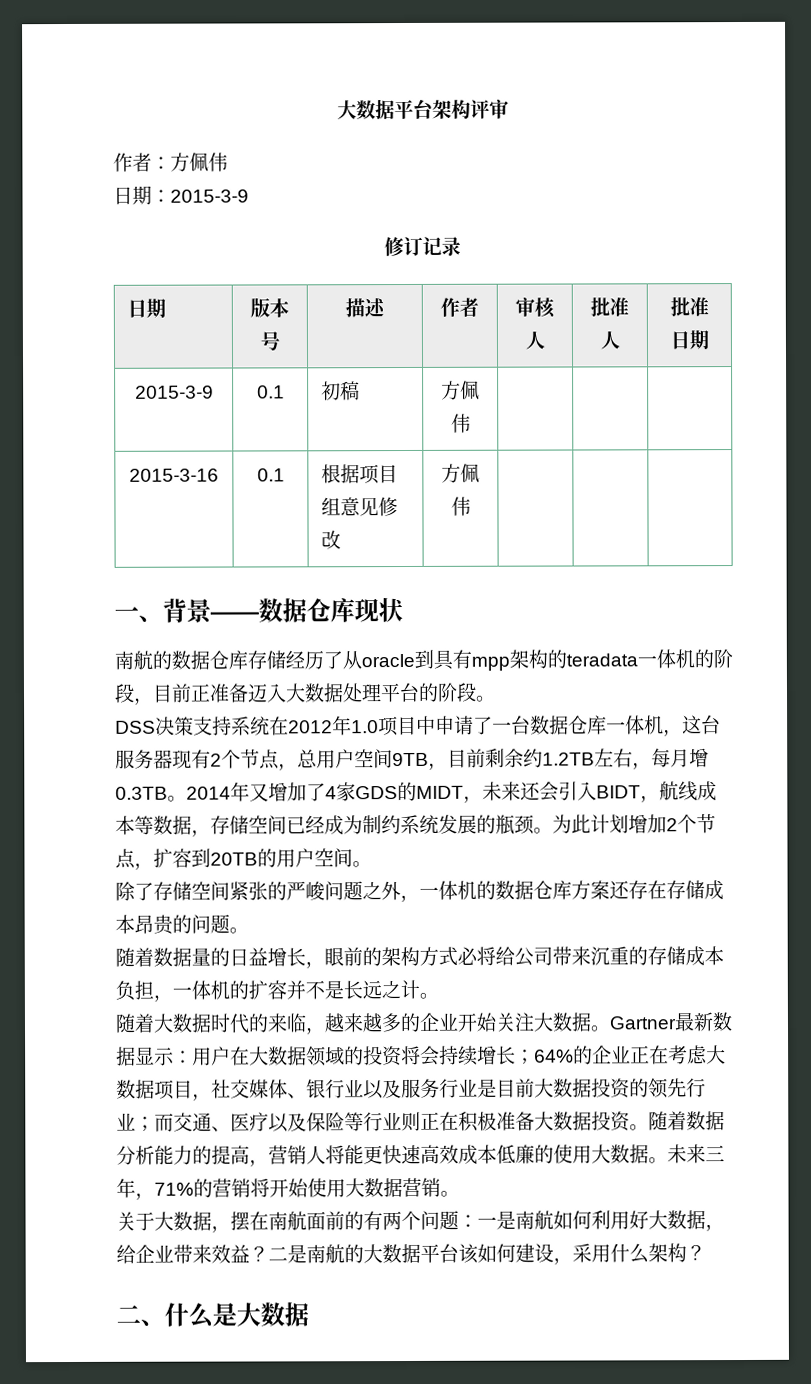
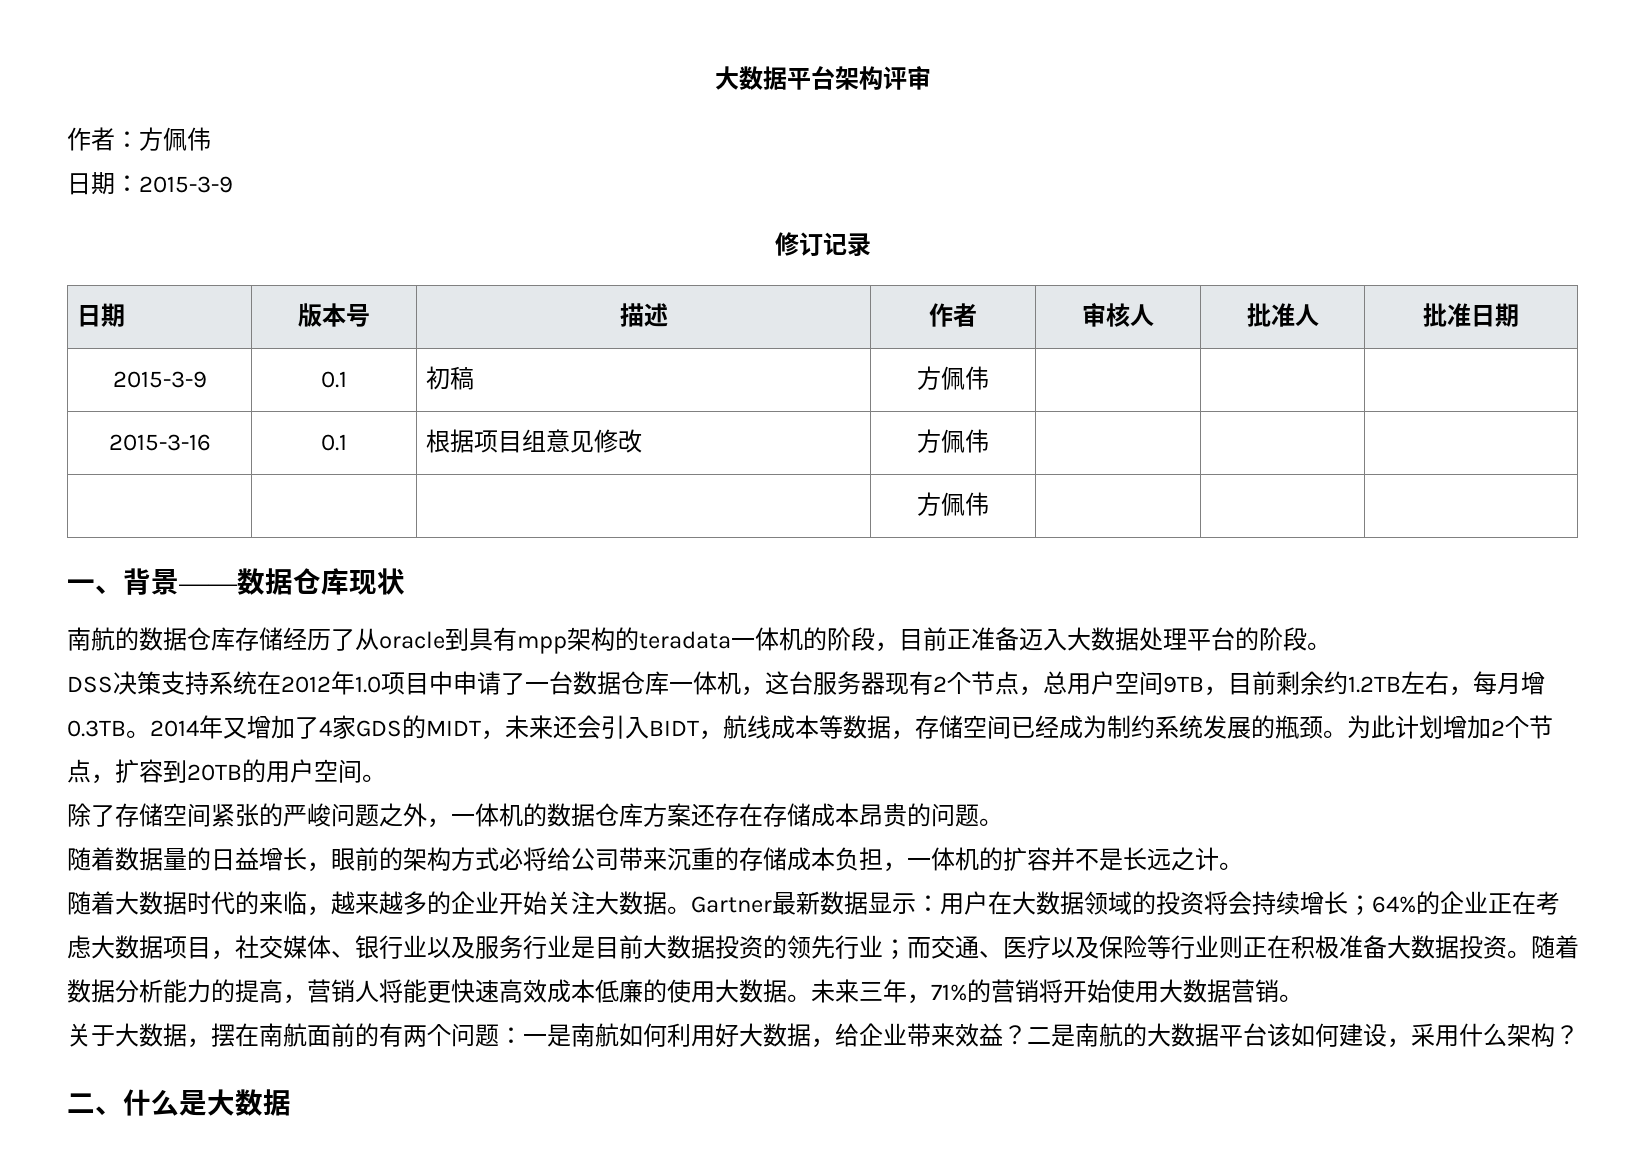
(471, 506) none -> [917,492,989,516] // | | | 方佩伟 | | |

